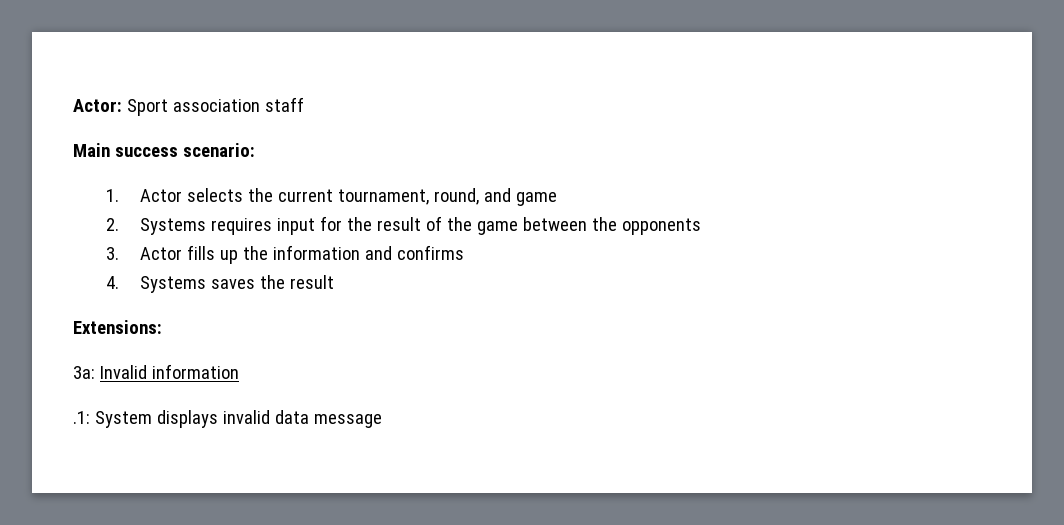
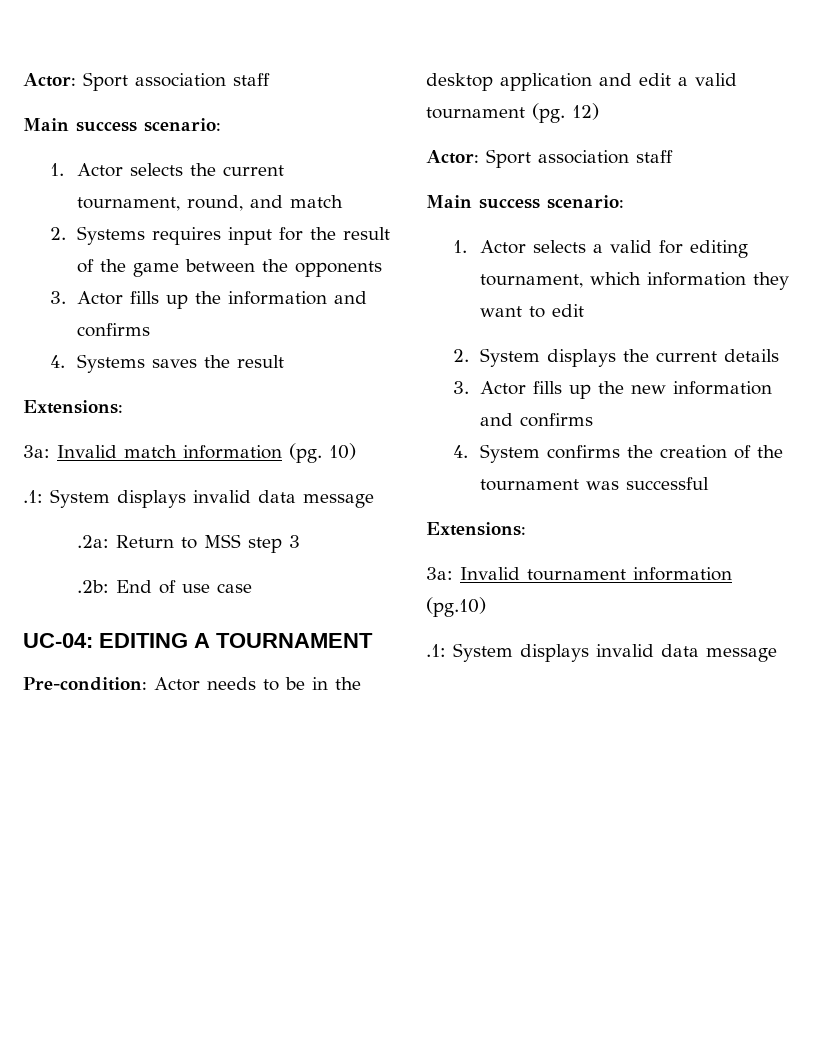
[515,192,557,206] game -> [289,195,343,208] match
[151,364,239,379] [73,410,382,428] information // .1: System displays invalid data message -> [124,443,356,463] [23,489,374,508] [76,534,300,553] [76,580,252,594] [23,633,373,648] [23,677,361,691] [426,73,737,91] [426,103,599,123] [426,149,673,168] [426,195,624,209] [452,240,748,258] [479,272,789,290] [479,304,584,318] [452,348,779,367] [452,381,772,399] [479,413,593,427] [452,444,783,463] [479,477,709,491] [426,522,526,536] [426,567,732,581] [426,597,486,617] [426,643,777,662] match information (pg. 10) // .1: System displays invalid data message // .2a: Return to MSS step 3 // .2b: End of use case // UC-04: EDITING A TOURNAMENT // Pre-condition: Actor needs to be in the desktop application and edit a valid tournament (pg. 12) // Actor: Sport association staff // Main success scenario: // 1. Actor selects a valid for editing tournament, which information they want to edit // 2. System displays the current details // 3. Actor fills up the new information and confirms // 4. System confirms the creation of the tournament was successful // Extensions: // 3a: Invalid tournament information (pg.10) // .1: System displays invalid data message

